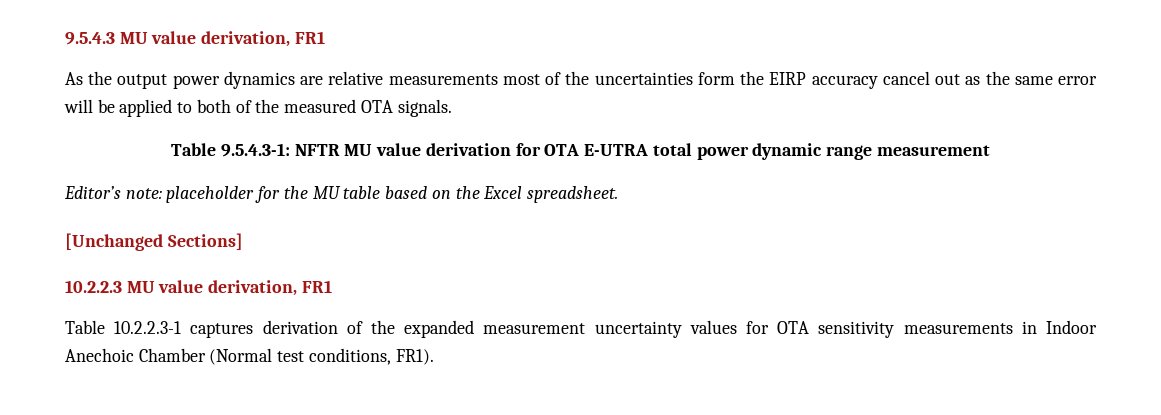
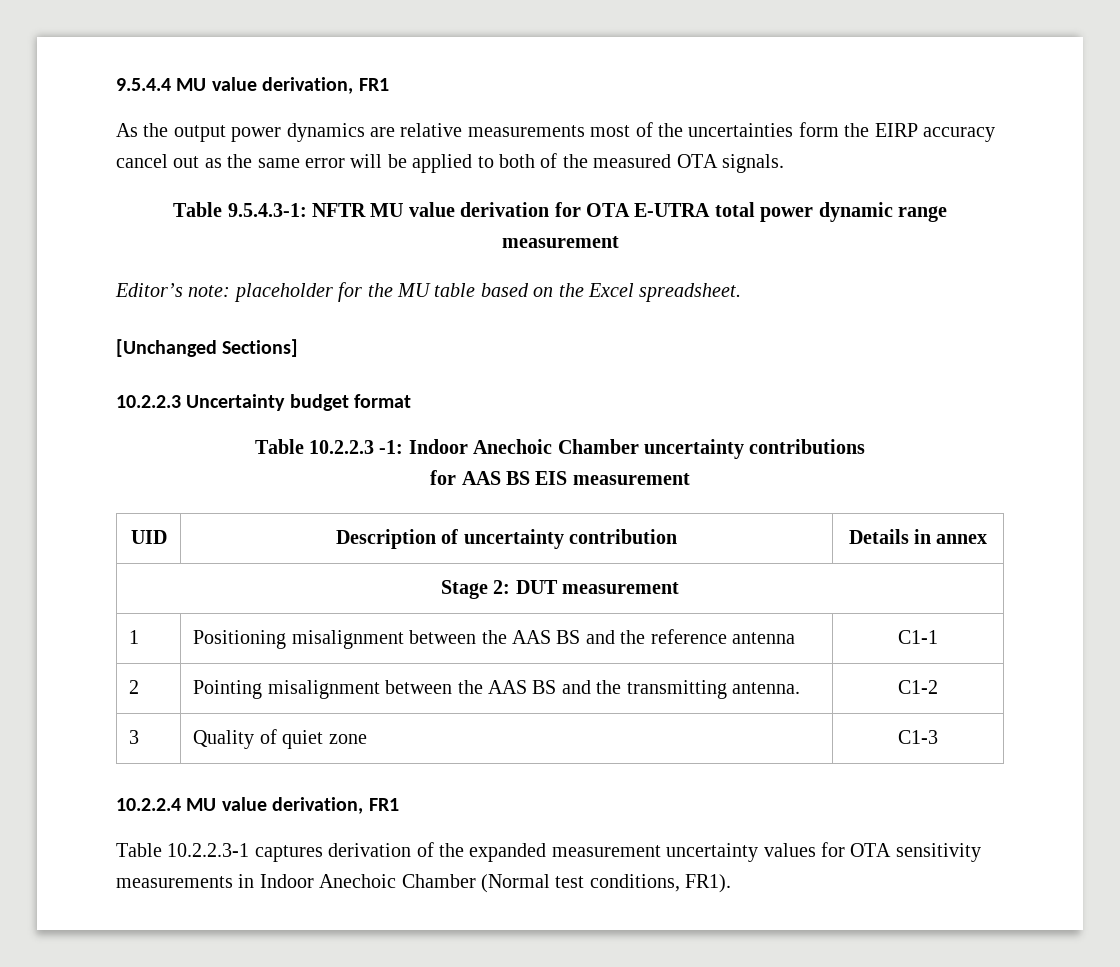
[65,32,115,45] 9.5.4.3 -> [116,78,171,91] 9.5.4.4
(122, 286) none -> [186,394,412,411] [254,439,866,459] [430,470,690,485] [130,530,167,544] [335,529,678,549] [848,529,988,544] [440,580,680,599] [129,630,140,644] [193,629,796,649] [898,630,938,644] [129,680,140,694] [193,680,801,699] [898,680,938,694] [129,730,140,744] [193,729,367,749] [898,730,938,744] [116,798,181,811] Uncertainty budget format // Table 10.2.2.3 -1: Indoor Anechoic Chamber uncertainty contributions // for AAS BS EIS measurement // UID | Description of uncertainty contribution | Details in annex // Stage 2: DUT measurement // 1 | Positioning misalignment between the AAS BS and the reference antenna | C1-1 // 2 | Pointing misalignment between the AAS BS and the transmitting antenna. | C1-2 // 3 | Quality of quiet zone | C1-3 // 10.2.2.4

